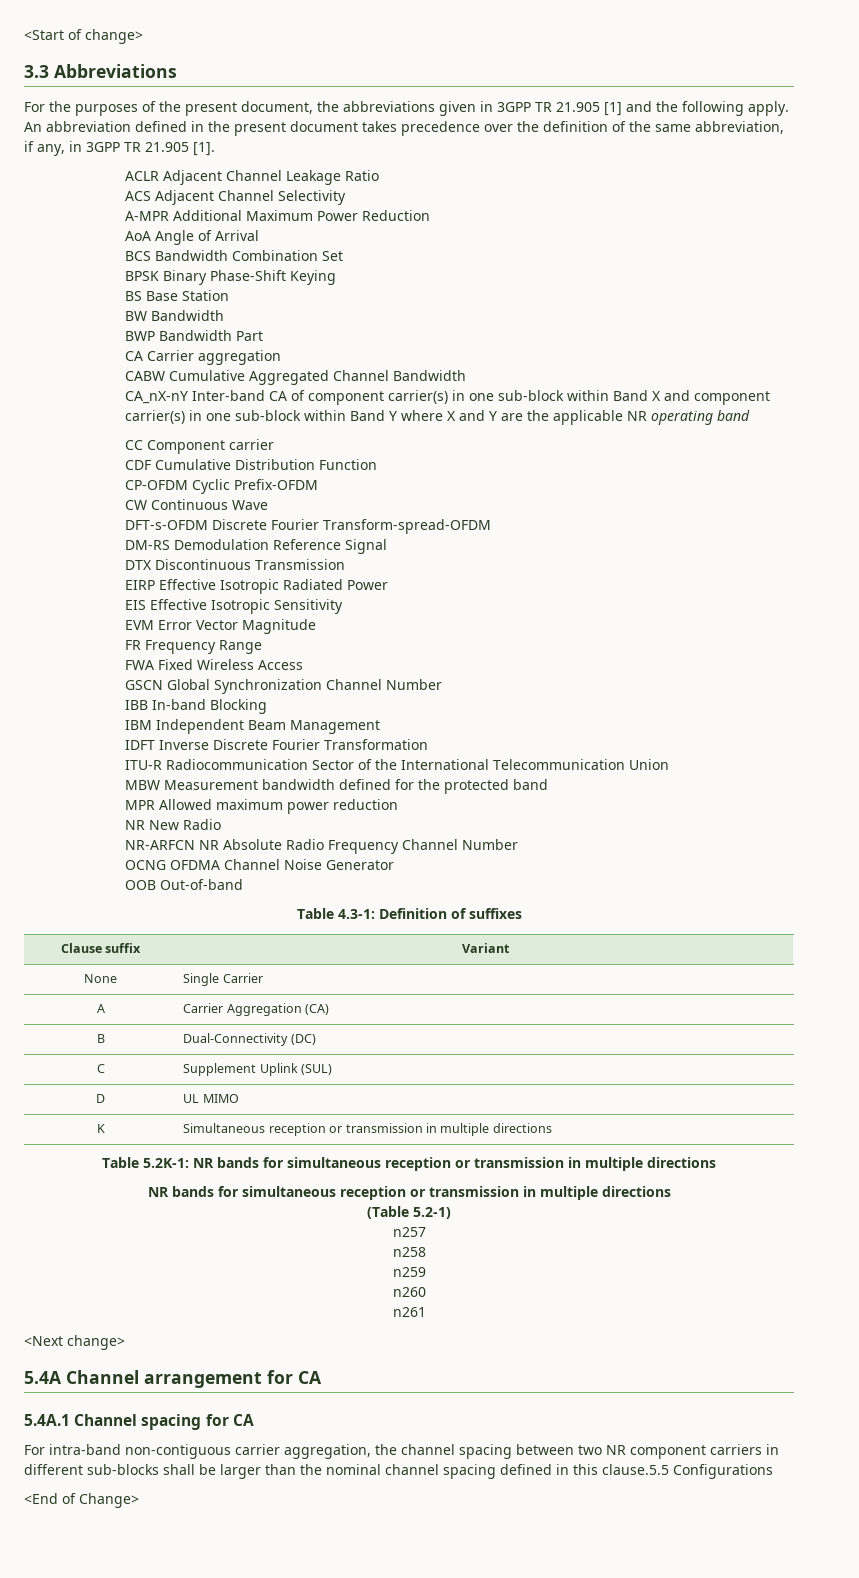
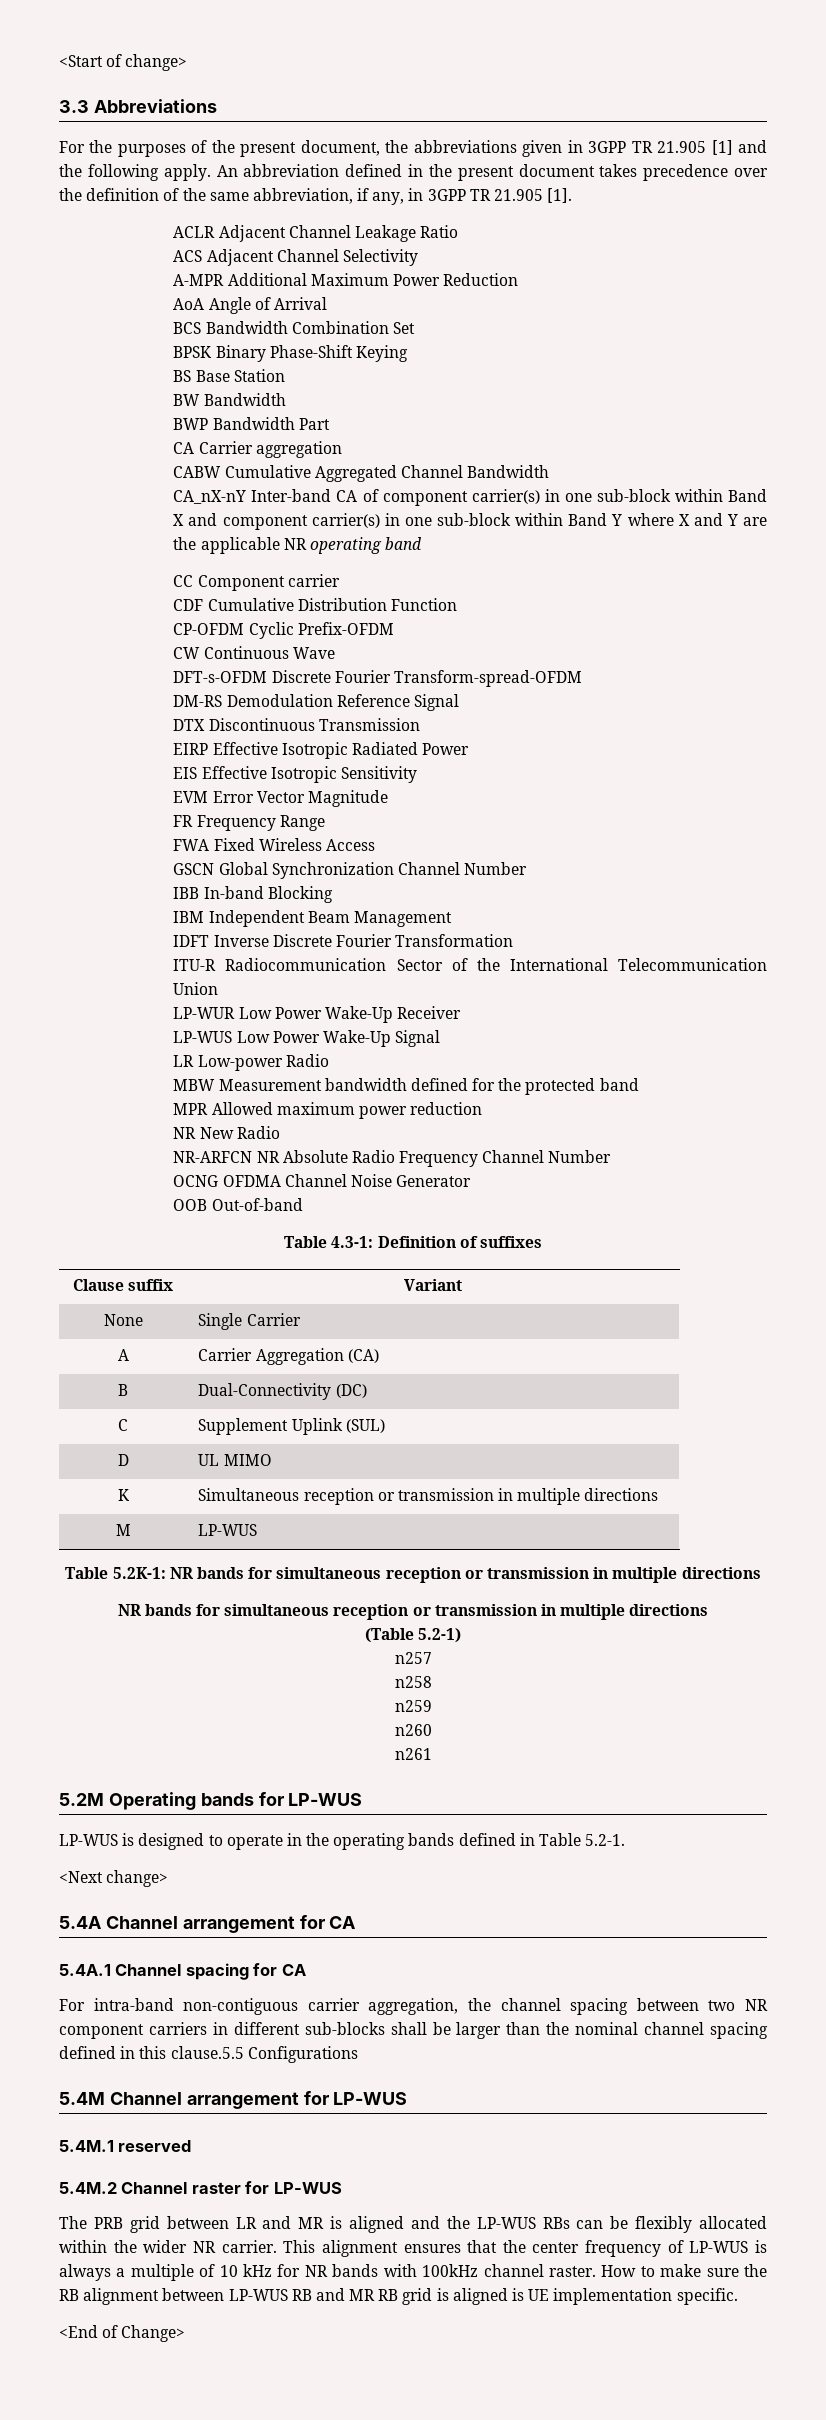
(670, 764) none -> [173,1006,462,1023] [173,1030,441,1047] [173,1054,329,1071] // LP-WUR Low Power Wake-Up Receiver // LP-WUS Low Power Wake-Up Signal // LR Low-power Radio
(552, 1128) none -> [115,1524,131,1536] [198,1524,258,1536] // M | LP-WUS
(426, 1312) none -> [59,1792,363,1810] [59,1833,626,1850] // 5.2M Operating bands for LP-WUS // LP-WUS is designed to operate in the operating bands defined in Table 5.2-1.
(773, 1471) none -> [59,2091,408,2109] [59,2140,192,2152] [59,2181,342,2194] [59,2216,767,2233] [59,2240,767,2257] [59,2264,767,2281] [59,2288,738,2305] // 5.4M Channel arrangement for LP-WUS // 5.4M.1 reserved // 5.4M.2 Channel raster for LP-WUS // The PRB grid between LR and MR is aligned and the LP-WUS RBs can be flexibly allocated within the wider NR carrier. This alignment ensures that the center frequency of LP-WUS is always a multiple of 10 kHz for NR bands with 100kHz channel raster. How to make sure the RB alignment between LP-WUS RB and MR RB grid is aligned is UE implementation specific.

